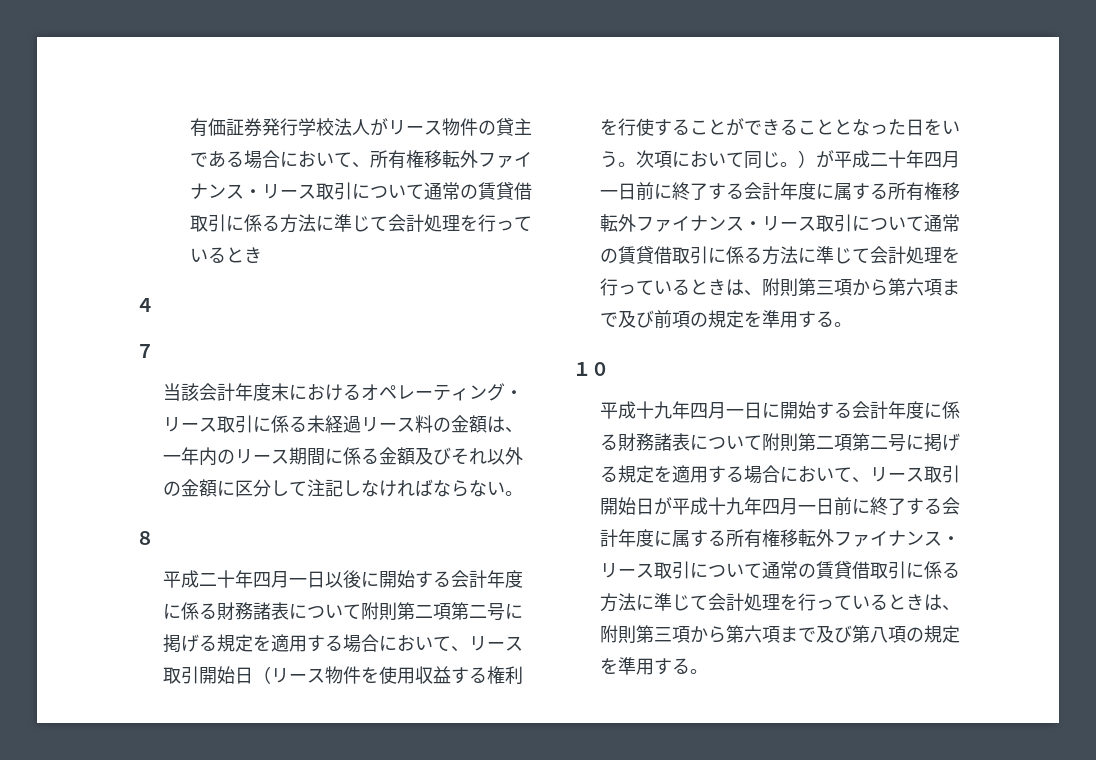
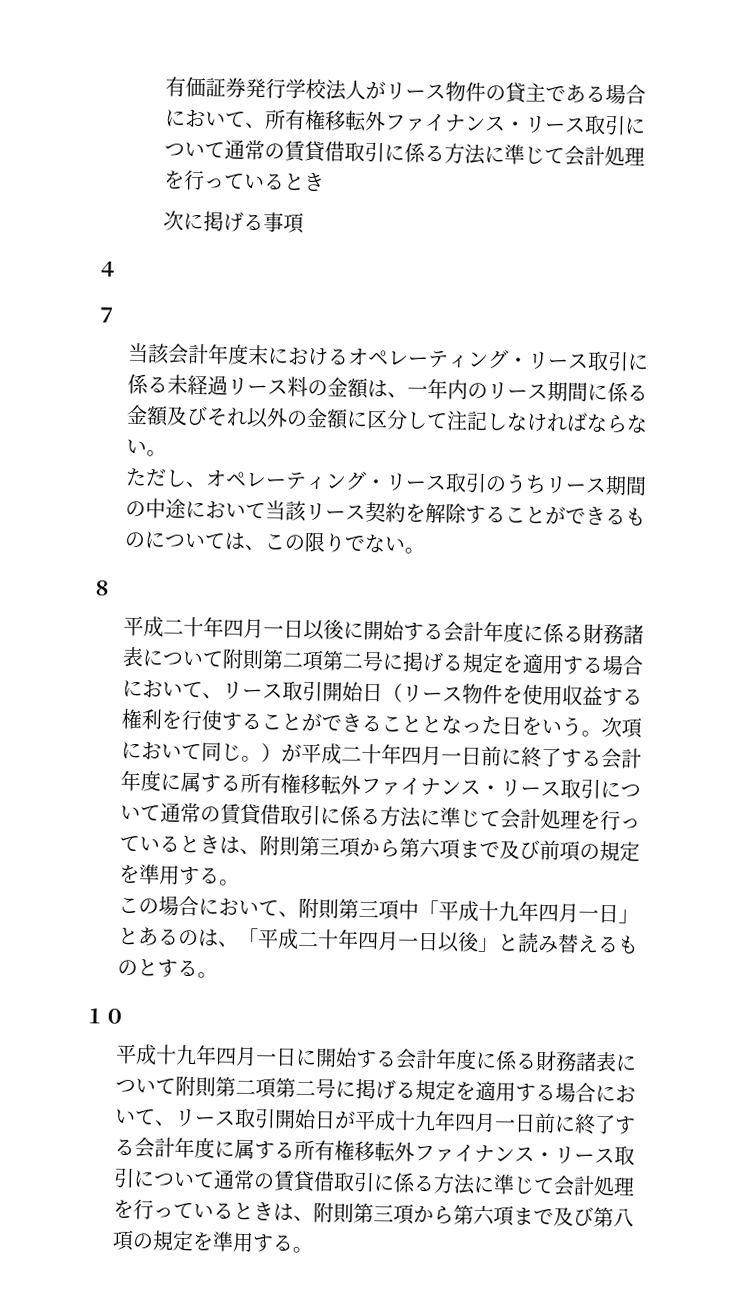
(263, 255) none -> [162,210,304,234] // 次に掲げる事項
(524, 493) none -> [125,467,648,496] [125,498,647,526] [124,531,426,554] // ただし、オペレーティング・リース取引のうちリース期間の中途において当該リース契約を解除することができるものについては、この限りでない。
(853, 324) none -> [118,895,640,924] [118,927,640,954] [117,959,219,979] // この場合において、附則第三項中「平成十九年四月一日」とあるのは、「平成二十年四月一日以後」と読み替えるものとする。

